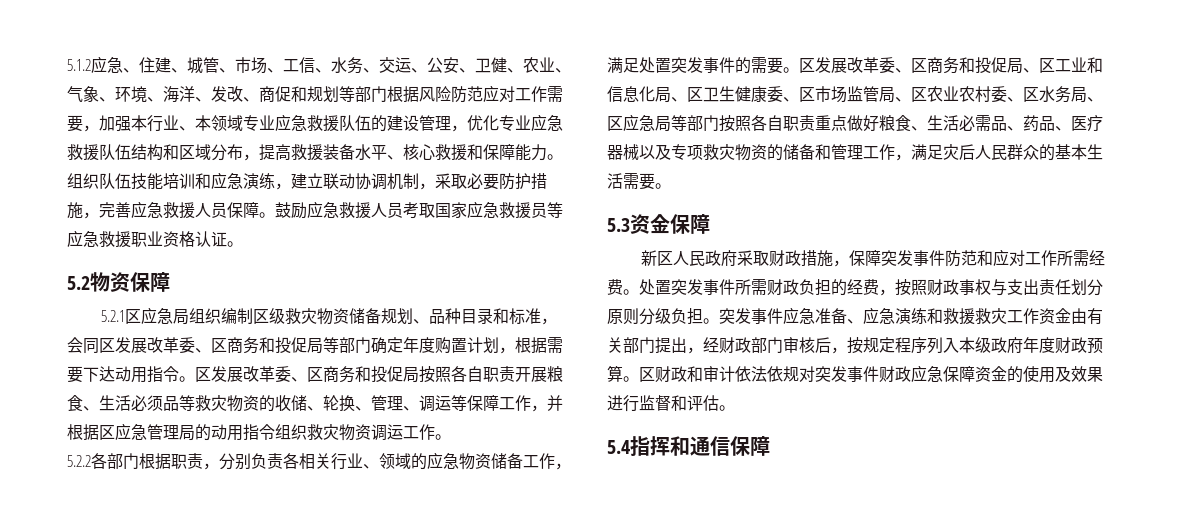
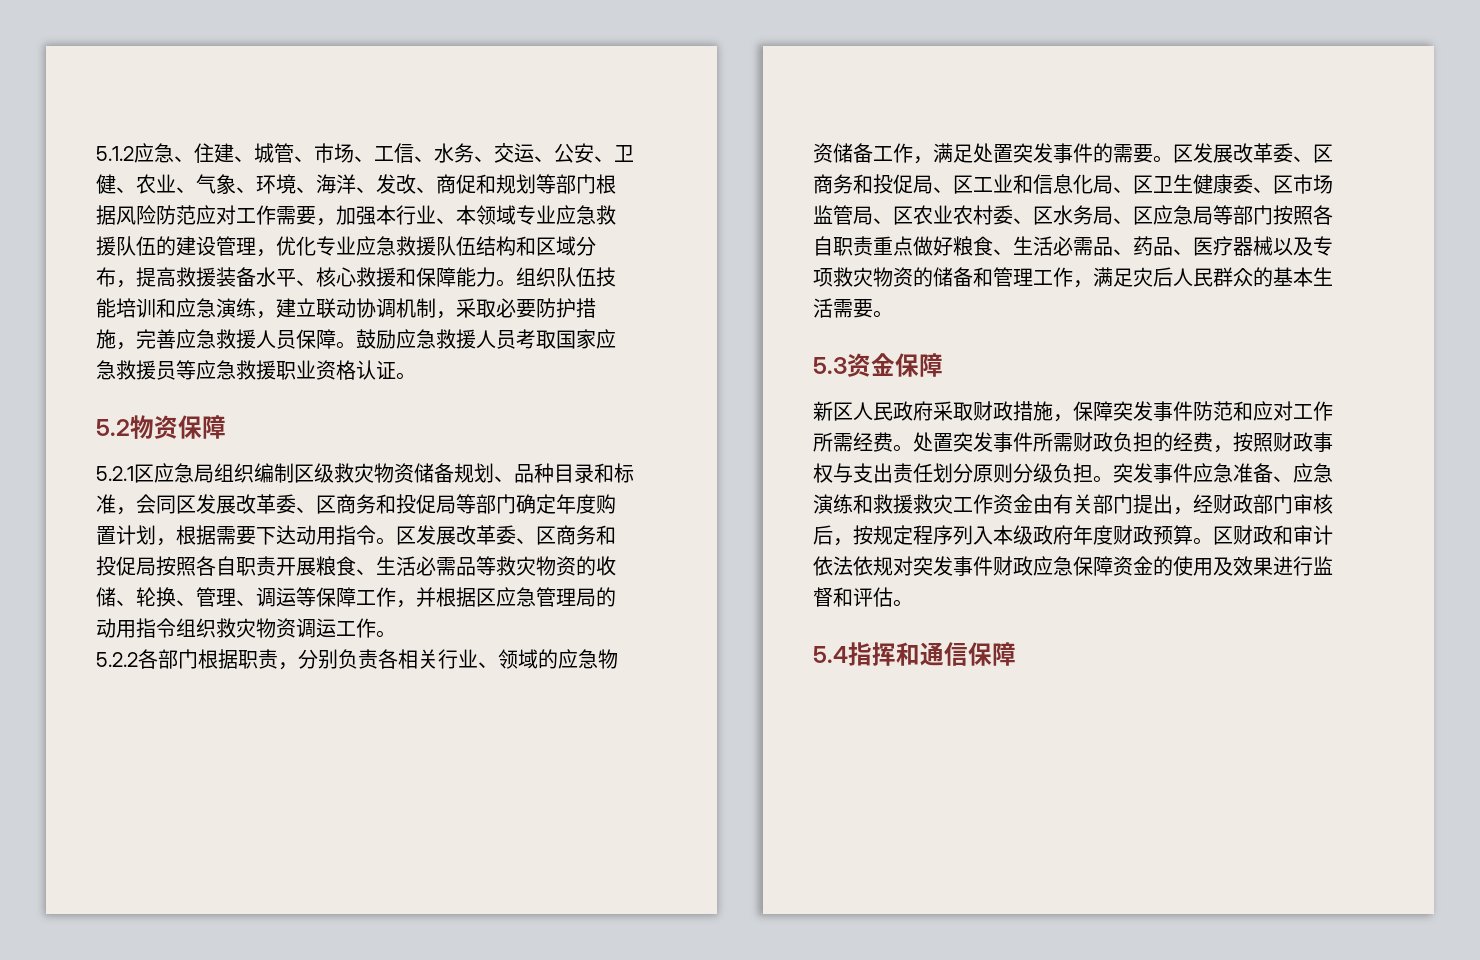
[147,395,163,411] 须 -> [436,557,456,576] 需

